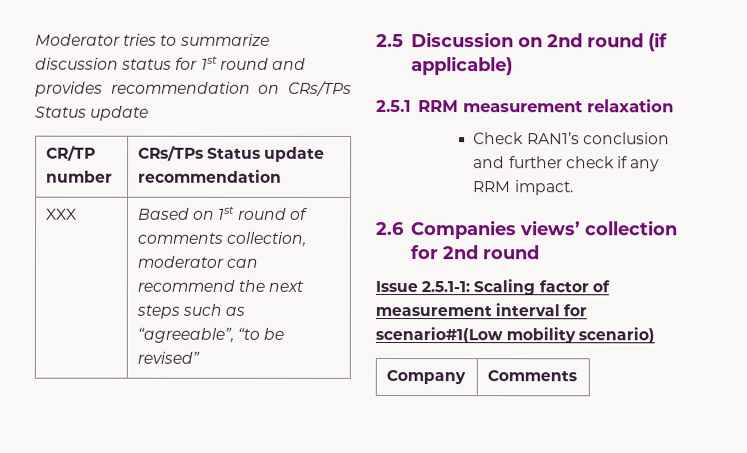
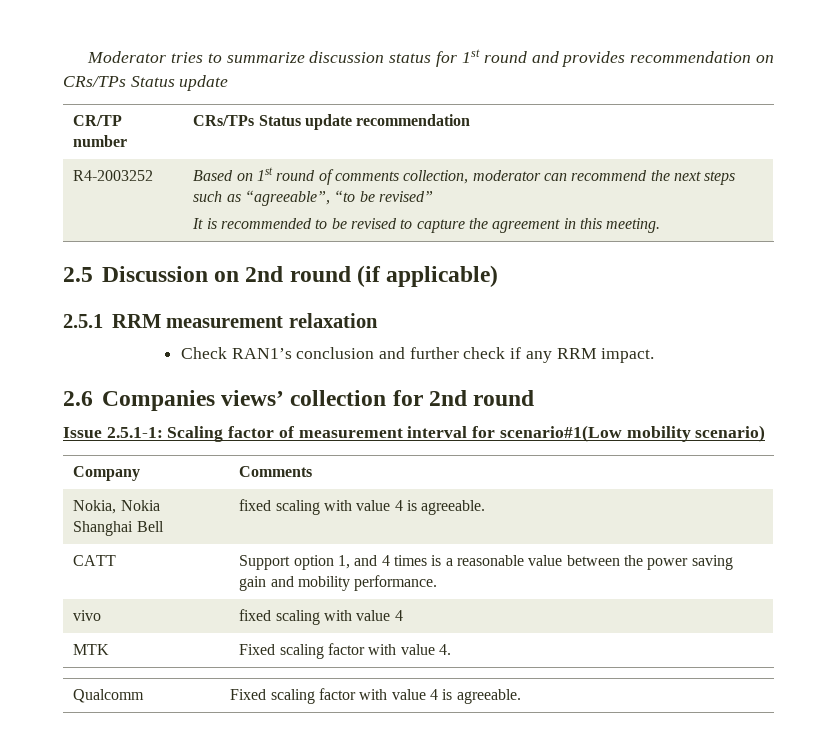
[46,208,78,220] XXX -> [73,170,154,181] R4-2003252
(201, 357) none -> [192,218,661,233] // It is recommended to be revised to capture the agreement in this meeting.
(578, 376) none -> [73,500,160,514] [73,521,164,536] [239,499,486,515] [73,555,117,566] [239,555,733,570] [239,575,438,591] [73,610,102,621] [239,609,403,625] [73,644,110,655] [239,643,451,659] [73,689,145,703] [230,688,521,704] // Nokia, Nokia Shanghai Bell | fixed scaling with value 4 is agreeable. // CATT | Support option 1, and 4 times is a reasonable value between the power saving gain and mobility performance. // vivo | fixed scaling with value 4 // MTK | Fixed scaling factor with value 4. // Qualcomm | Fixed scaling factor with value 4 is agreeable.

